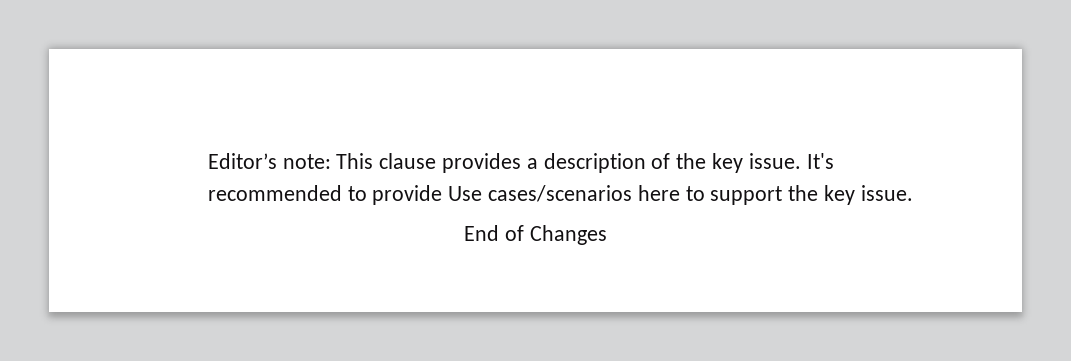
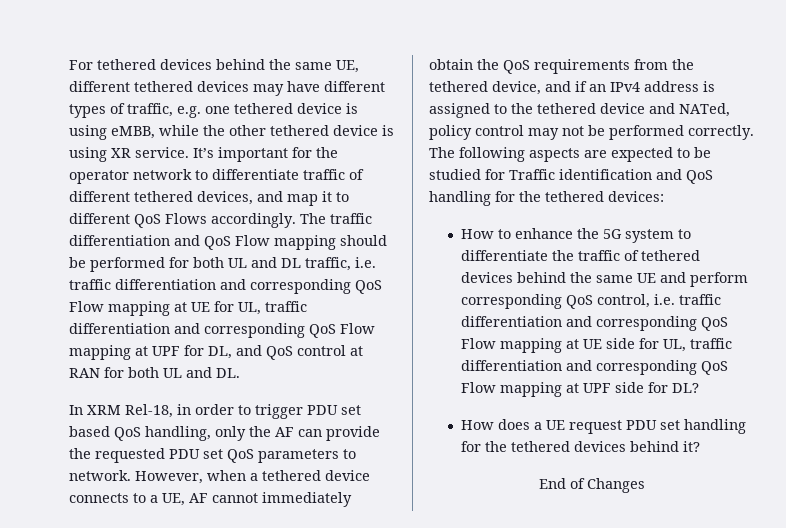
[207,153,834,173] [207,185,913,205] Editor’s note: This clause provides a description of the key issue. It's recommended to provide Use cases/scenarios here to support the key issue. -> [69,59,359,73] [69,81,385,96] [69,103,358,118] [69,125,394,140] [69,147,338,162] [69,169,364,184] [69,191,349,206] [69,213,372,228] [69,235,387,250] [69,257,376,272] [69,279,382,294] [69,301,307,316] [69,323,375,338] [69,345,363,360] [69,367,240,378] [69,404,361,419] [69,426,380,441] [69,448,356,463] [69,470,370,484] [69,492,352,507] [429,59,694,74] [429,81,715,95] [429,103,730,118] [429,125,754,140] [429,147,711,162] [429,169,713,184] [429,191,664,206] [461,228,692,243] [461,250,701,261] [461,272,749,287] [461,294,722,309] [461,316,729,331] [461,338,733,353] [461,360,729,375] [461,382,700,397] [461,419,747,434] [461,441,701,452] For tethered devices behind the same UE, different tethered devices may have different types of traffic, e.g. one tethered device is using eMBB, while the other tethered device is using XR service. It’s important for the operator network to differentiate traffic of different tethered devices, and map it to different QoS Flows accordingly. The traffic differentiation and QoS Flow mapping should be performed for both UL and DL traffic, i.e. traffic differentiation and corresponding QoS Flow mapping at UE for UL, traffic differentiation and corresponding QoS Flow mapping at UPF for DL, and QoS control at RAN for both UL and DL. // In XRM Rel-18, in order to trigger PDU set based QoS handling, only the AF can provide the requested PDU set QoS parameters to network. However, when a tethered device connects to a UE, AF cannot immediately obtain the QoS requirements from the tethered device, and if an IPv4 address is assigned to the tethered device and NATed, policy control may not be performed correctly. The following aspects are expected to be studied for Traffic identification and QoS handling for the tethered devices: // How to enhance the 5G system to differentiate the traffic of tethered devices behind the same UE and perform corresponding QoS control, i.e. traffic differentiation and corresponding QoS Flow mapping at UE side for UL, traffic differentiation and corresponding QoS Flow mapping at UPF side for DL? // How does a UE request PDU set handling for the tethered devices behind it?

